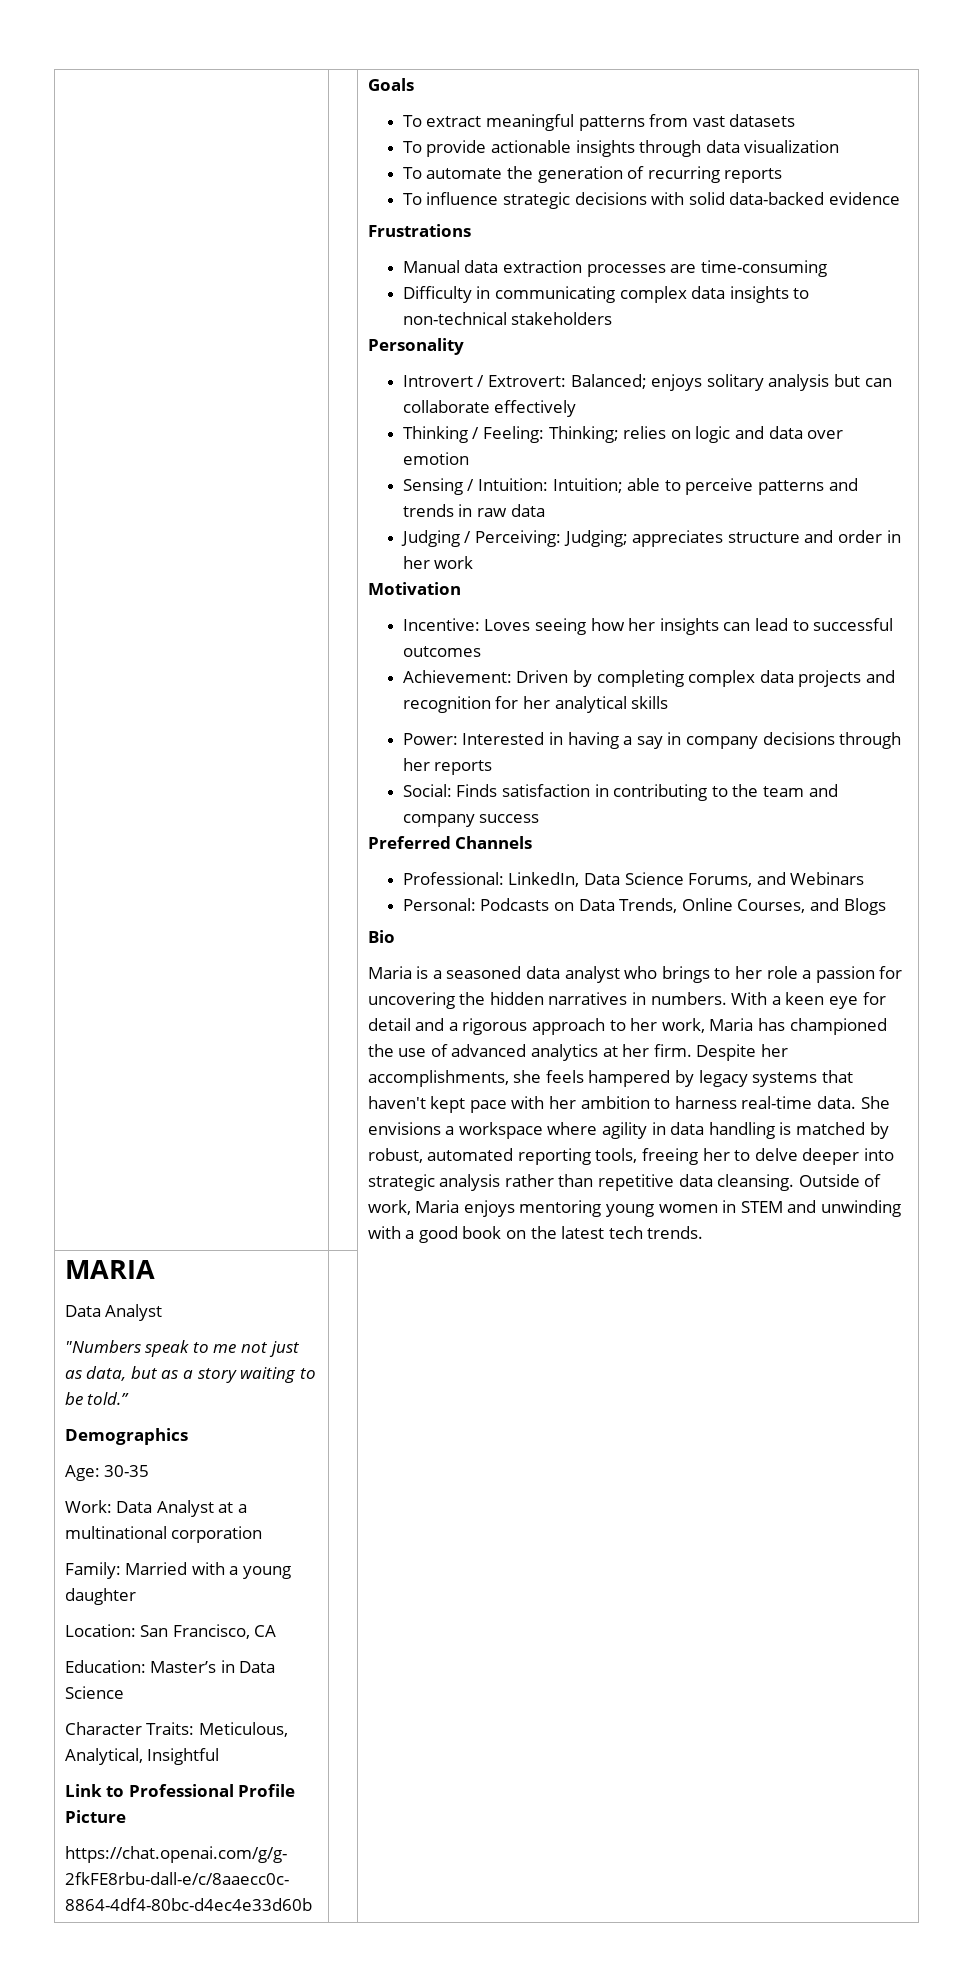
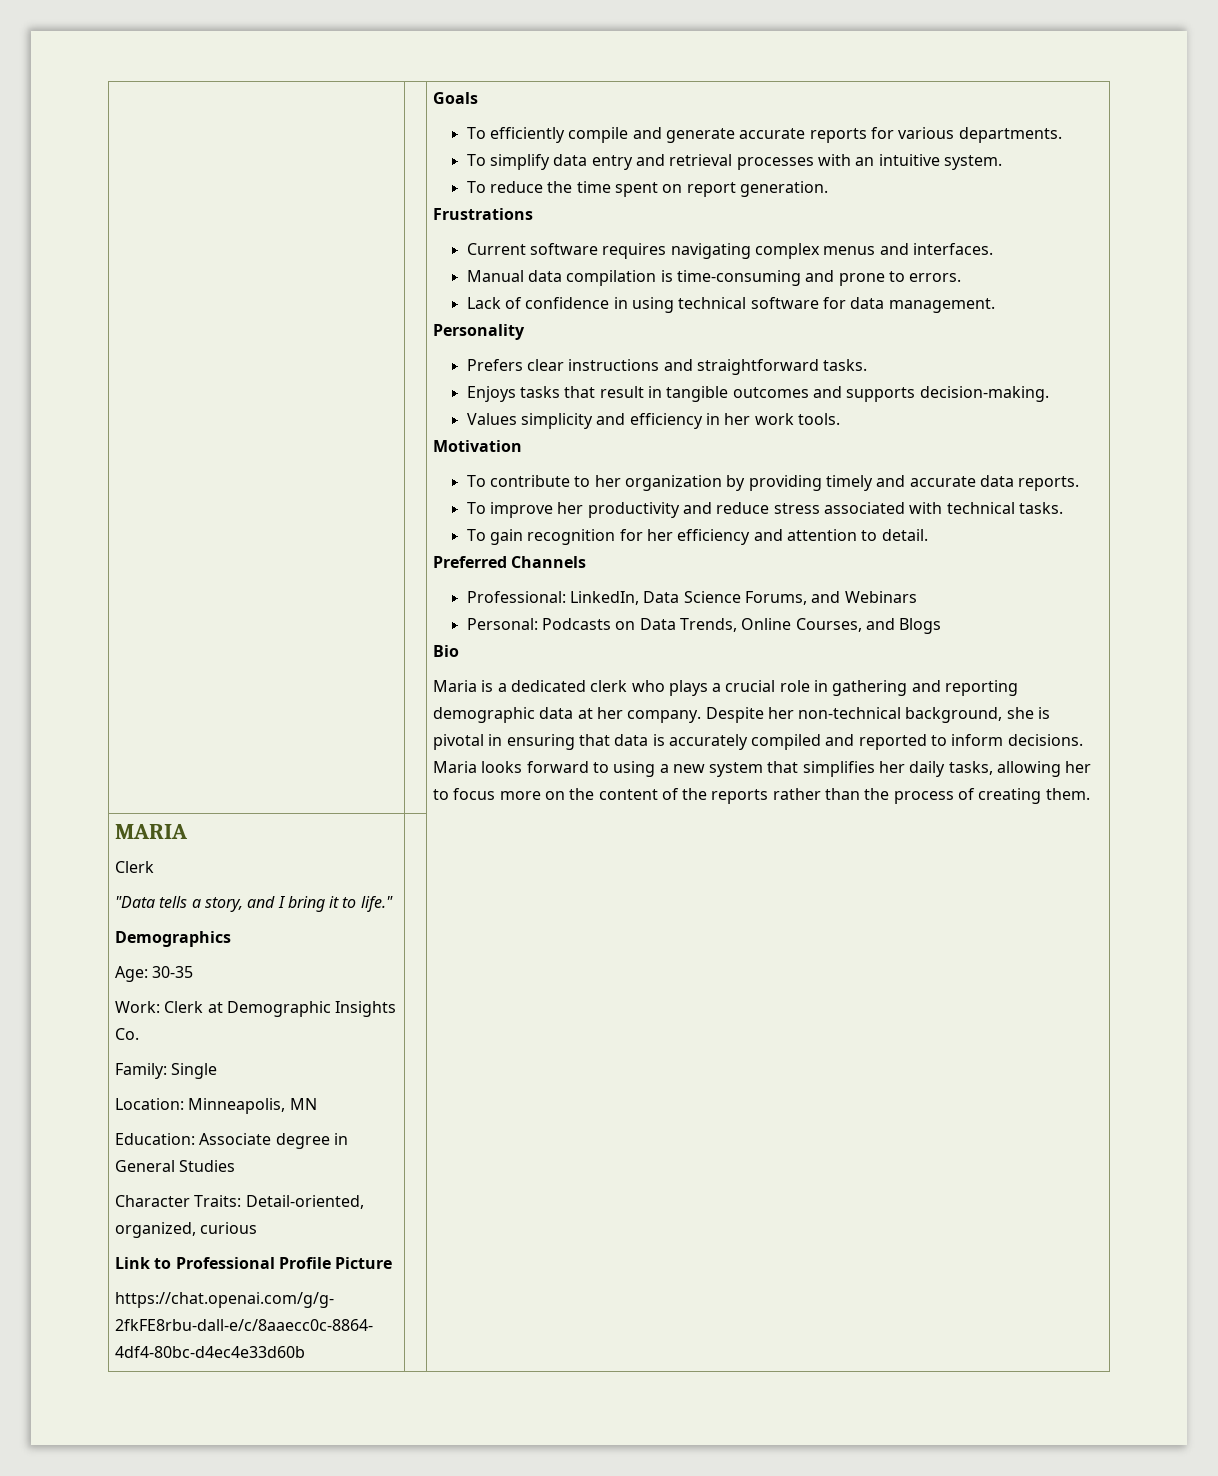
[426,114,796,131] [402,140,840,157] [402,166,783,183] [402,192,900,209] [367,224,471,237] [402,260,827,277] [402,286,810,303] [402,312,613,325] [367,338,464,355] [402,374,892,391] [402,400,577,417] [402,426,844,443] [402,452,469,465] [402,478,858,495] [402,504,545,517] [400,530,882,547] extract meaningful patterns from vast datasets // To provide actionable insights through data visualization // To automate the generation of recurring reports // To influence strategic decisions with solid data-backed evidence // Frustrations // Manual data extraction processes are time-consuming // Difficulty in communicating complex data insights to non-technical stakeholders // Personality // Introvert / Extrovert: Balanced; enjoys solitary analysis but can collaborate effectively // Thinking / Feeling: Thinking; relies on logic and data over emotion // Sensing / Intuition: Intuition; able to perceive patterns and trends in raw data // Judging / Perceiving: Judging; appreciates structure and order -> [490,127,1062,143] [466,154,1002,170] [466,181,828,197] [432,208,533,220] [466,243,993,259] [466,270,962,286] [466,297,995,313] [432,324,525,340] [466,359,868,375] [466,386,1049,402] [466,413,703,429] efficiently compile and generate accurate reports for various departments. // To simplify data entry and retrieval processes with an intuitive system. // To reduce the time spent on report generation. // Frustrations // Current software requires navigating complex menus and interfaces. // Manual data compilation is time-consuming and prone to errors. // Lack of confidence in using technical software for data management. // Personality // Prefers clear instructions and straightforward tasks. // Enjoys tasks that result in tangible outcomes and supports decision-making. // Values simplicity and efficiency
(474, 562) none -> [797,413,840,425] tools.
[402,618,894,635] [402,646,481,657] [402,670,895,687] [402,696,669,713] [402,732,902,749] [402,758,493,775] [402,784,838,801] [402,814,540,827] Incentive: Loves seeing how her insights can lead to successful outcomes // Achievement: Driven by completing complex data projects and recognition for her analytical skills // Power: Interested in having a say in company decisions through her reports // Social: Finds satisfaction in contributing to the team and company success -> [466,475,1080,491] [466,502,1063,518] [466,529,928,545] To contribute to her organization by providing timely and accurate data reports. // To improve her productivity and reduce stress associated with technical tasks. // To gain recognition for her efficiency and attention to detail.
[446,966,903,983] [367,992,886,1009] [367,1018,887,1035] [367,1044,598,1061] seasoned data analyst who brings to her role a passion for uncovering the hidden narratives in numbers. With a keen eye for detail and a rigorous approach to her work, Maria has championed the use of advanced analytics -> [510,680,1019,696] [432,707,574,723] dedicated clerk who plays a crucial role in gathering and reporting demographic data
[653,1044,692,1057] firm. -> [627,710,702,723] company.
[367,1070,853,1087] [367,1096,890,1113] [367,1122,889,1139] [367,1148,894,1165] [367,1174,882,1191] [367,1200,901,1217] [367,1226,704,1243] [64,1260,155,1279] [64,1304,163,1321] [64,1340,300,1357] [64,1366,316,1383] [64,1392,130,1405] [64,1428,188,1445] [64,1465,150,1481] [64,1500,247,1517] [64,1526,263,1543] [64,1562,291,1579] [64,1588,136,1605] [64,1624,277,1639] [64,1660,276,1673] [64,1686,124,1699] accomplishments, she feels hampered by legacy systems that haven't kept pace with her ambition to harness real-time data. She envisions a workspace where agility in data handling is matched by robust, automated reporting tools, freeing her to delve deeper into strategic analysis rather than repetitive data cleansing. Outside of work, Maria enjoys mentoring young women in STEM and unwinding with a good book on the latest tech trends. // MARIA // Data Analyst // "Numbers speak to me not just as data, but as a story waiting to be told.” // Demographics // Age: 30-35 // Work: Data Analyst at a multinational corporation // Family: Married with a young daughter // Location: San Francisco, CA // Education: Master’s in Data Science -> [798,707,1051,723] [432,734,1083,750] [432,761,1092,777] [432,788,1090,804] [114,824,188,839] [114,861,154,873] [114,896,393,912] [114,931,231,947] [114,966,194,982] [114,1001,397,1017] [114,1028,139,1040] [114,1063,218,1079] [114,1098,317,1114] [114,1133,348,1149] [114,1160,236,1172] non-technical background, she is pivotal in ensuring that data is accurately compiled and reported to inform decisions. Maria looks forward to using a new system that simplifies her daily tasks, allowing her to focus more on the content of the reports rather than the process of creating them. // MARIA // Clerk // "Data tells a story, and I bring it to life." // Demographics // Age: 30-35 // Work: Clerk at Demographic Insights Co. // Family: Single // Location: Minneapolis, MN // Education: Associate degree in General Studies
[198,1722,288,1737] [64,1748,220,1765] Meticulous, Analytical, Insightful -> [245,1195,364,1209] [114,1222,258,1238] Detail-oriented, organized, curious

